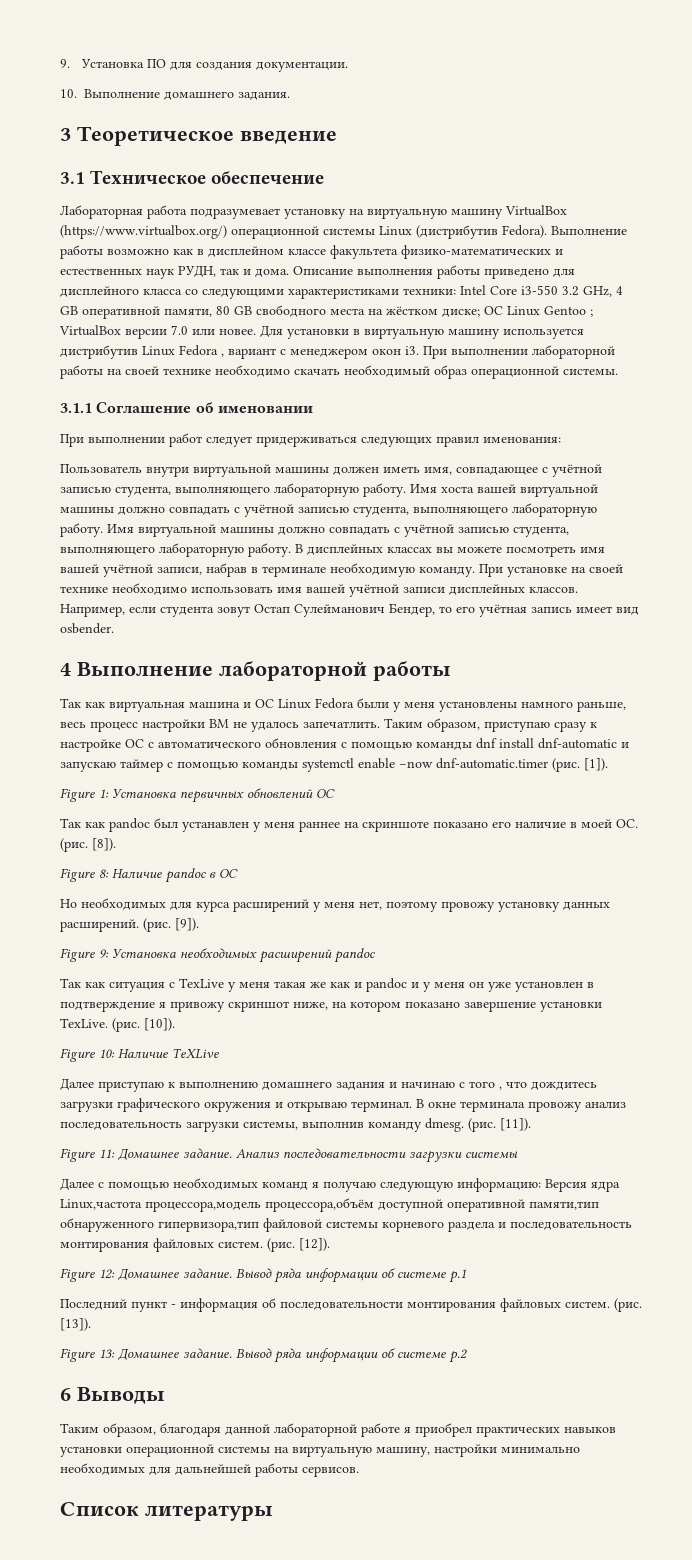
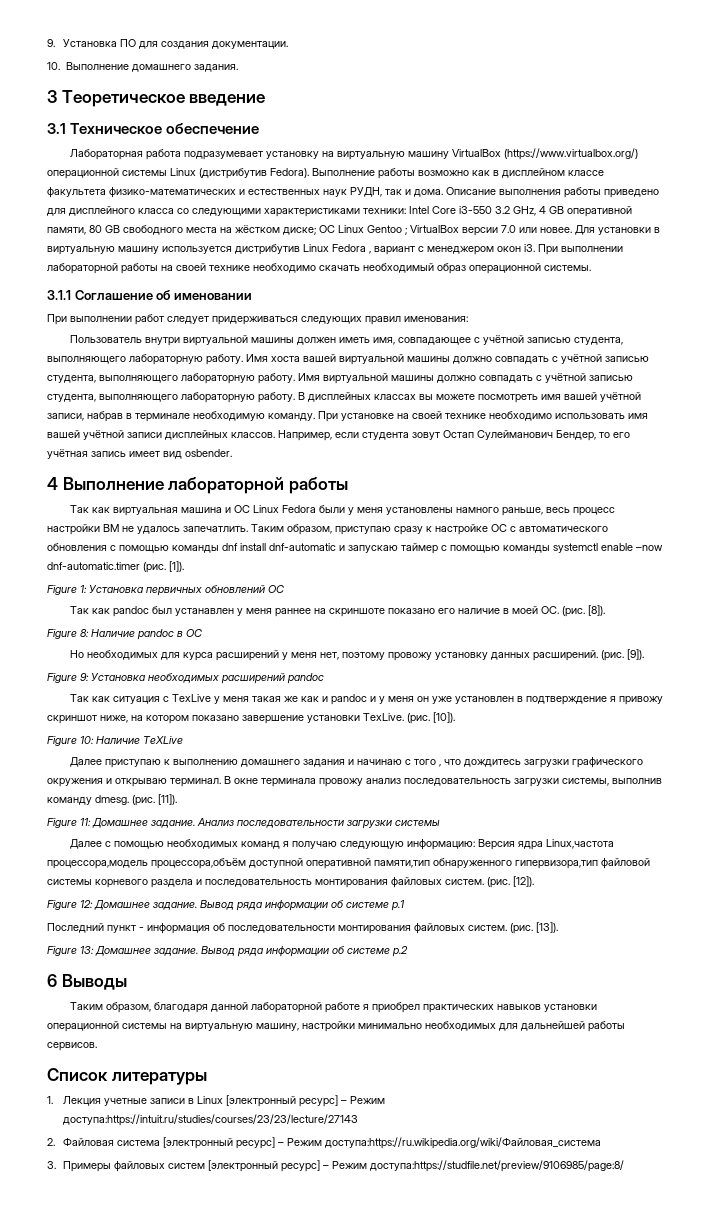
(273, 1513) none -> [47,1095,386,1107] [63,1114,359,1126] [47,1137,602,1149] [47,1160,625,1172] // 1. Лекция учетные записи в Linuх [электронный ресурс] – Режим доступа:https://intuit.ru/studies/courses/23/23/lecture/27143 // 2. Файловая система [электронный ресурс] – Режим доступа:https://ru.wikipedia.org/wiki/Файловая_система // 3. Примеры файловых систем [электронный ресурс] – Режим доступа:https://studfile.net/preview/9106985/page:8/

